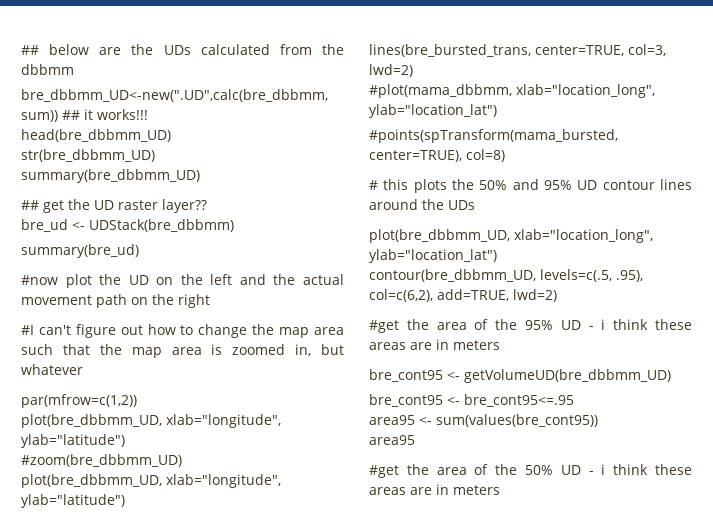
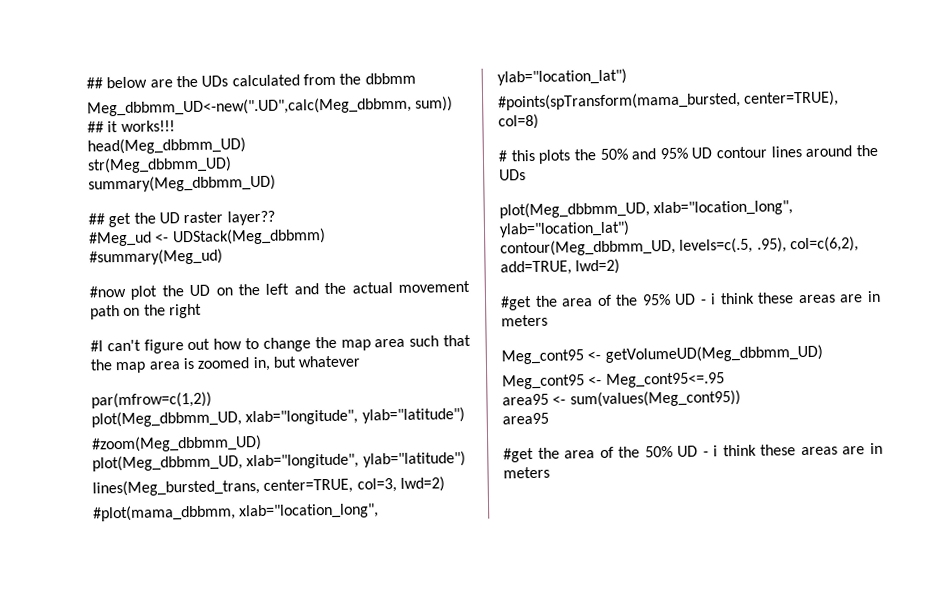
[21,89,328,102] bre_dbbmm_UD<-new(".UD",calc(bre_dbbmm, -> [87,96,412,117] Meg_dbbmm_UD<-new(".UD",calc(Meg_dbbmm,
[21,129,171,142] [21,149,155,162] [21,169,200,183] head(bre_dbbmm_UD) // str(bre_dbbmm_UD) // summary(bre_dbbmm_UD) -> [87,137,246,155] [87,156,232,174] [88,174,276,193] head(Meg_dbbmm_UD) // str(Meg_dbbmm_UD) // summary(Meg_dbbmm_UD)
[21,219,234,232] [21,244,139,258] bre_ud <- UDStack(bre_dbbmm) // summary(bre_ud) -> [88,228,326,247] [89,248,223,266] #Meg_ud <- UDStack(Meg_dbbmm) // #summary(Meg_ud)
[21,414,281,428] [21,434,125,448] [21,454,182,467] [21,474,281,488] [21,494,125,508] [369,44,531,57] plot(bre_dbbmm_UD, xlab="longitude", ylab="latitude") // #zoom(bre_dbbmm_UD) // plot(bre_dbbmm_UD, xlab="longitude", ylab="latitude") // lines(bre_bursted_trans, -> [91,406,465,428] [91,434,262,453] [92,450,466,472] [92,479,260,497] plot(Meg_dbbmm_UD, xlab="longitude", ylab="latitude") // #zoom(Meg_dbbmm_UD) // plot(Meg_dbbmm_UD, xlab="longitude", ylab="latitude") // lines(Meg_bursted_trans,
[369,229,653,243] [369,249,497,263] [369,269,536,282] plot(bre_dbbmm_UD, xlab="location_long", ylab="location_lat") // contour(bre_dbbmm_UD, -> [499,200,794,219] [499,220,630,238] [500,238,676,257] plot(Meg_dbbmm_UD, xlab="location_long", ylab="location_lat") // contour(Meg_dbbmm_UD,
[369,369,671,383] [369,394,574,407] bre_cont95 <- getVolumeUD(bre_dbbmm_UD) // bre_cont95 <- bre_cont95<=.95 -> [501,344,823,365] [502,372,725,390] Meg_cont95 <- getVolumeUD(Meg_dbbmm_UD) // Meg_cont95 <- Meg_cont95<=.95
[436,414,598,427] sum(values(bre_cont95)) -> [569,389,741,408] sum(values(Meg_cont95))

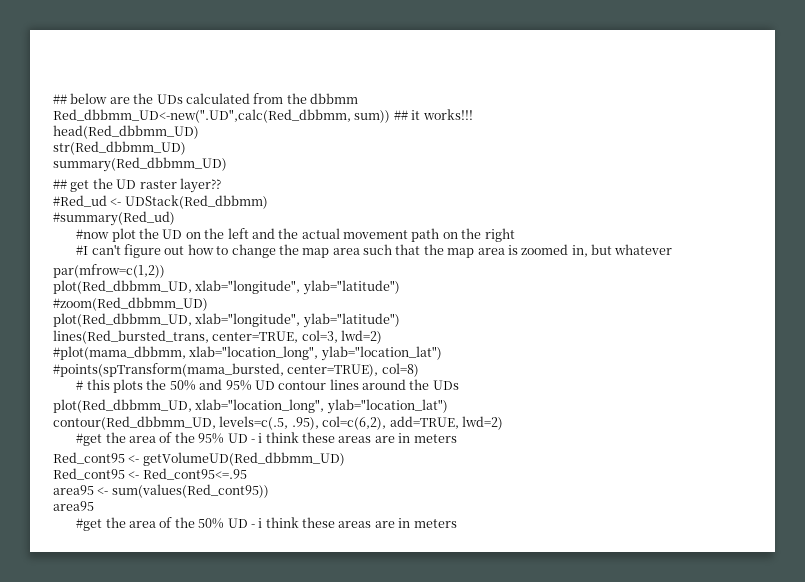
[87,96,412,117] Meg_dbbmm_UD<-new(".UD",calc(Meg_dbbmm, -> [53,109,351,123] Red_dbbmm_UD<-new(".UD",calc(Red_dbbmm,
[87,137,246,155] [87,156,232,174] [88,174,276,193] head(Meg_dbbmm_UD) // str(Meg_dbbmm_UD) // summary(Meg_dbbmm_UD) -> [53,125,199,139] [53,141,186,155] [53,157,227,172] head(Red_dbbmm_UD) // str(Red_dbbmm_UD) // summary(Red_dbbmm_UD)
[88,228,326,247] [89,248,223,266] #Meg_ud <- UDStack(Meg_dbbmm) // #summary(Meg_ud) -> [53,195,268,209] [53,211,175,226] #Red_ud <- UDStack(Red_dbbmm) // #summary(Red_ud)
[91,406,465,428] [91,434,262,453] [92,450,466,472] [92,479,260,497] plot(Meg_dbbmm_UD, xlab="longitude", ylab="latitude") // #zoom(Meg_dbbmm_UD) // plot(Meg_dbbmm_UD, xlab="longitude", ylab="latitude") // lines(Meg_bursted_trans, -> [53,280,400,295] [53,297,208,311] [53,313,400,328] [53,330,209,344] plot(Red_dbbmm_UD, xlab="longitude", ylab="latitude") // #zoom(Red_dbbmm_UD) // plot(Red_dbbmm_UD, xlab="longitude", ylab="latitude") // lines(Red_bursted_trans,
[499,200,794,219] [499,220,630,238] [500,238,676,257] plot(Meg_dbbmm_UD, xlab="location_long", ylab="location_lat") // contour(Meg_dbbmm_UD, -> [53,399,448,414] [53,416,216,430] plot(Red_dbbmm_UD, xlab="location_long", ylab="location_lat") // contour(Red_dbbmm_UD,
[501,344,823,365] [502,372,725,390] Meg_cont95 <- getVolumeUD(Meg_dbbmm_UD) // Meg_cont95 <- Meg_cont95<=.95 -> [53,452,345,466] [53,468,247,480] Red_cont95 <- getVolumeUD(Red_dbbmm_UD) // Red_cont95 <- Red_cont95<=.95
[569,389,741,408] sum(values(Meg_cont95)) -> [111,484,269,498] sum(values(Red_cont95))

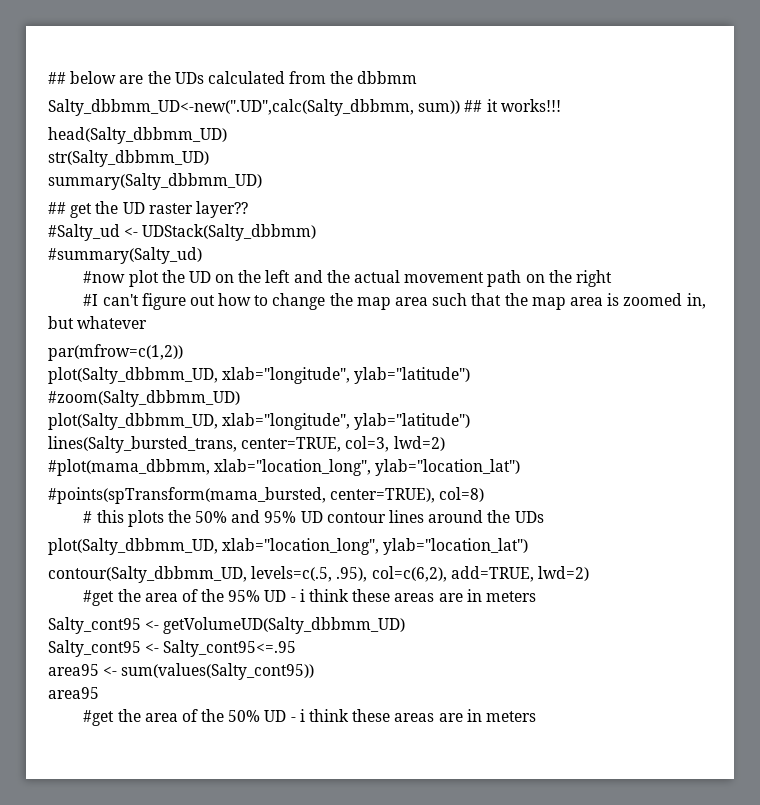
[53,109,351,123] Red_dbbmm_UD<-new(".UD",calc(Red_dbbmm, -> [48,99,414,116] Salty_dbbmm_UD<-new(".UD",calc(Salty_dbbmm,
[53,125,199,139] [53,141,186,155] [53,157,227,172] head(Red_dbbmm_UD) // str(Red_dbbmm_UD) // summary(Red_dbbmm_UD) -> [48,127,227,144] [48,150,209,167] [48,173,262,190] head(Salty_dbbmm_UD) // str(Salty_dbbmm_UD) // summary(Salty_dbbmm_UD)
[53,195,268,209] [53,211,175,226] #Red_ud <- UDStack(Red_dbbmm) // #summary(Red_ud) -> [48,224,317,241] [48,247,202,264] #Salty_ud <- UDStack(Salty_dbbmm) // #summary(Salty_ud)
[53,280,400,295] [53,297,208,311] [53,313,400,328] [53,330,209,344] plot(Red_dbbmm_UD, xlab="longitude", ylab="latitude") // #zoom(Red_dbbmm_UD) // plot(Red_dbbmm_UD, xlab="longitude", ylab="latitude") // lines(Red_bursted_trans, -> [48,367,471,384] [48,390,240,407] [48,413,471,430] [48,436,237,453] plot(Salty_dbbmm_UD, xlab="longitude", ylab="latitude") // #zoom(Salty_dbbmm_UD) // plot(Salty_dbbmm_UD, xlab="longitude", ylab="latitude") // lines(Salty_bursted_trans,
[53,399,448,414] [53,416,216,430] plot(Red_dbbmm_UD, xlab="location_long", ylab="location_lat") // contour(Red_dbbmm_UD, -> [48,538,529,555] [48,566,247,583] plot(Salty_dbbmm_UD, xlab="location_long", ylab="location_lat") // contour(Salty_dbbmm_UD,
[53,452,345,466] [53,468,247,480] Red_cont95 <- getVolumeUD(Red_dbbmm_UD) // Red_cont95 <- Red_cont95<=.95 -> [48,617,406,634] [48,640,297,657] Salty_cont95 <- getVolumeUD(Salty_dbbmm_UD) // Salty_cont95 <- Salty_cont95<=.95
[111,484,269,498] sum(values(Red_cont95)) -> [121,663,315,680] sum(values(Salty_cont95))

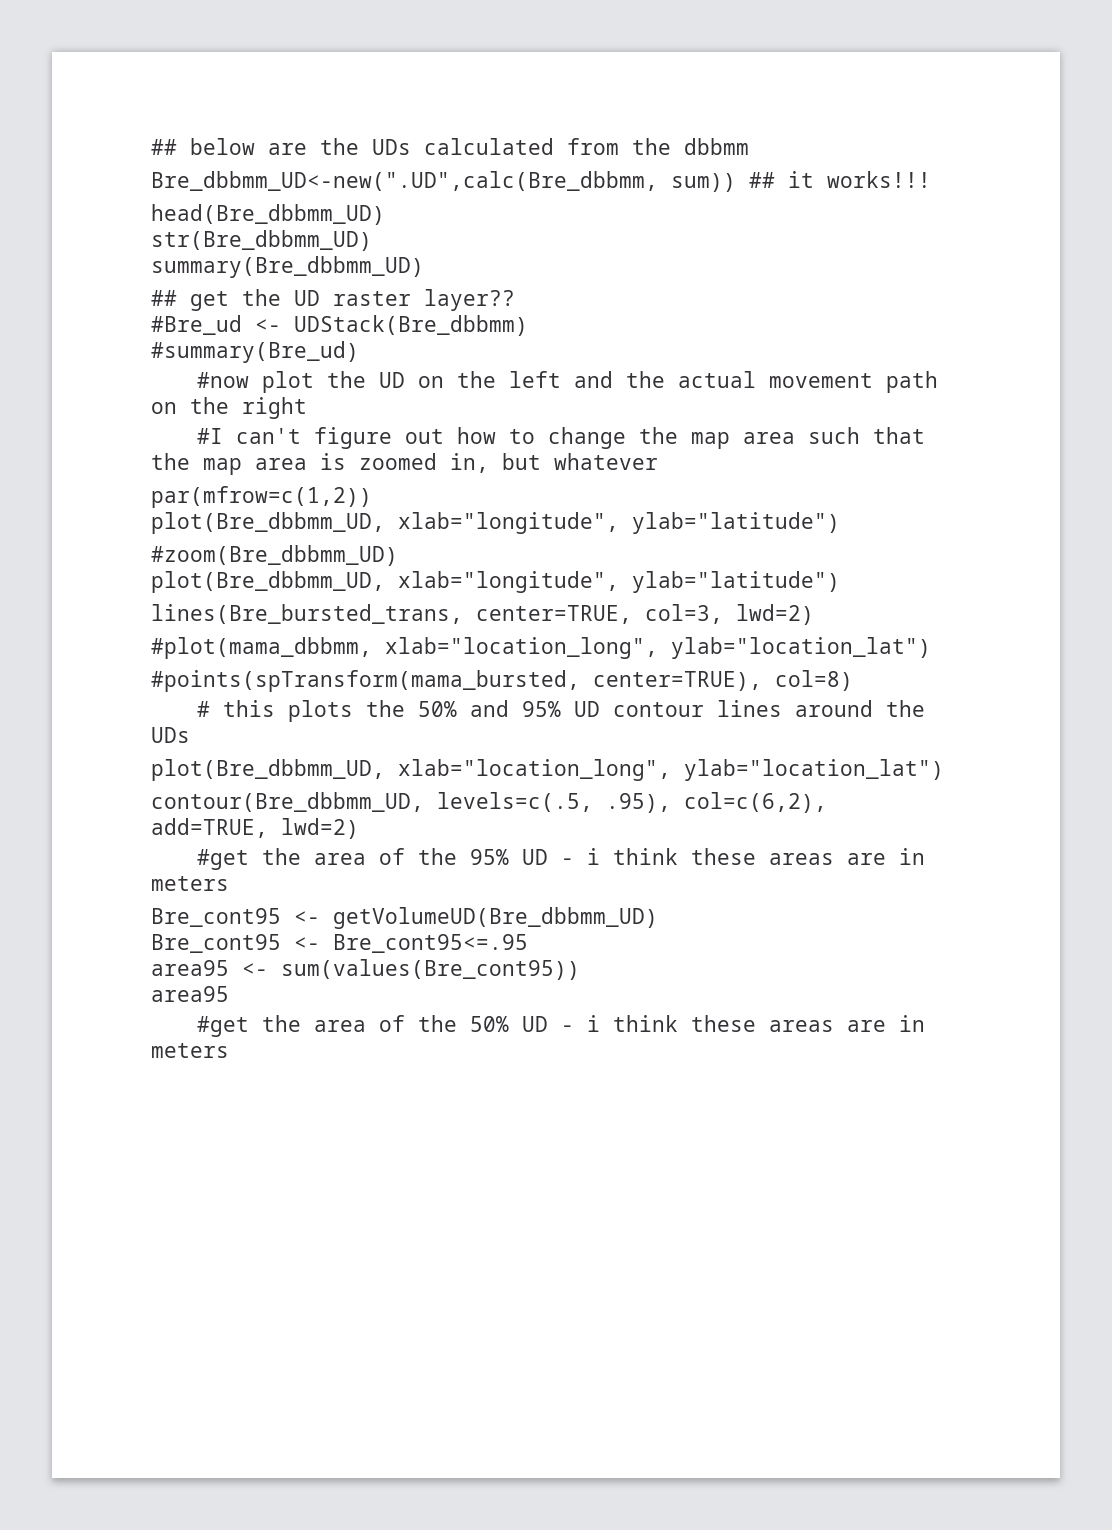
[48,99,414,116] Salty_dbbmm_UD<-new(".UD",calc(Salty_dbbmm, -> [151,171,658,191] Bre_dbbmm_UD<-new(".UD",calc(Bre_dbbmm,
[48,127,227,144] [48,150,209,167] [48,173,262,190] head(Salty_dbbmm_UD) // str(Salty_dbbmm_UD) // summary(Salty_dbbmm_UD) -> [151,204,385,225] [151,230,372,251] [151,256,424,278] head(Bre_dbbmm_UD) // str(Bre_dbbmm_UD) // summary(Bre_dbbmm_UD)
[48,224,317,241] [48,247,202,264] #Salty_ud <- UDStack(Salty_dbbmm) // #summary(Salty_ud) -> [151,315,528,336] [151,341,359,363] #Bre_ud <- UDStack(Bre_dbbmm) // #summary(Bre_ud)
[48,367,471,384] [48,390,240,407] [48,413,471,430] [48,436,237,453] plot(Salty_dbbmm_UD, xlab="longitude", ylab="latitude") // #zoom(Salty_dbbmm_UD) // plot(Salty_dbbmm_UD, xlab="longitude", ylab="latitude") // lines(Salty_bursted_trans, -> [151,512,840,534] [151,545,398,566] [151,571,840,593] [151,604,463,624] plot(Bre_dbbmm_UD, xlab="longitude", ylab="latitude") // #zoom(Bre_dbbmm_UD) // plot(Bre_dbbmm_UD, xlab="longitude", ylab="latitude") // lines(Bre_bursted_trans,
[48,538,529,555] [48,566,247,583] plot(Salty_dbbmm_UD, xlab="location_long", ylab="location_lat") // contour(Salty_dbbmm_UD, -> [151,759,944,781] [151,792,424,812] plot(Bre_dbbmm_UD, xlab="location_long", ylab="location_lat") // contour(Bre_dbbmm_UD,
[48,617,406,634] [48,640,297,657] Salty_cont95 <- getVolumeUD(Salty_dbbmm_UD) // Salty_cont95 <- Salty_cont95<=.95 -> [151,907,658,929] [151,934,528,953] Bre_cont95 <- getVolumeUD(Bre_dbbmm_UD) // Bre_cont95 <- Bre_cont95<=.95
[121,663,315,680] sum(values(Salty_cont95)) -> [281,959,580,980] sum(values(Bre_cont95))

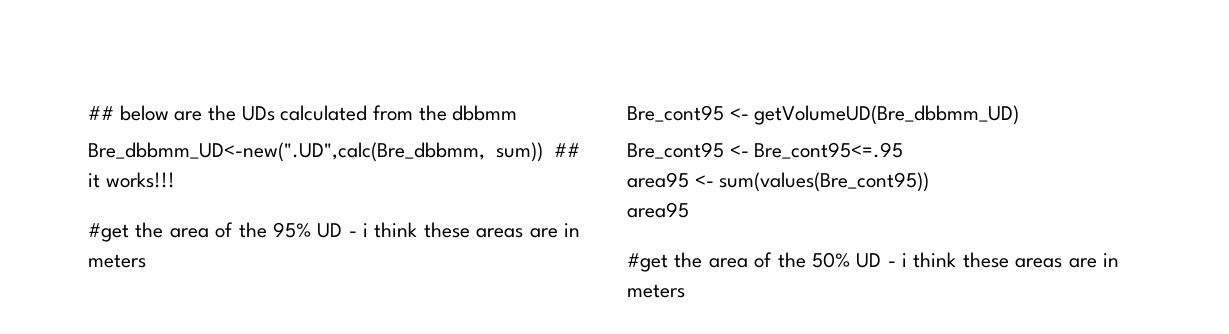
[151,204,385,225] [151,230,372,251] [151,256,424,278] [151,289,515,311] [151,315,528,336] [151,341,359,363] [196,371,938,393] [151,397,307,419] [196,427,925,449] [151,453,658,475] [151,486,372,508] [151,512,840,534] [151,545,398,566] [151,571,840,593] [151,604,814,625] [151,637,931,659] [151,670,853,692] [196,700,925,722] [151,727,190,743] [151,759,944,781] [151,792,827,813] [151,818,359,839] // head(Bre_dbbmm_UD) // str(Bre_dbbmm_UD) // summary(Bre_dbbmm_UD) // ## get the UD raster layer?? // #Bre_ud <- UDStack(Bre_dbbmm) // #summary(Bre_ud) // #now plot the UD on the left and the actual movement path on the right // #I can't figure out how to change the map area such that the map area is zoomed in, but whatever // par(mfrow=c(1,2)) // plot(Bre_dbbmm_UD, xlab="longitude", ylab="latitude") // #zoom(Bre_dbbmm_UD) // plot(Bre_dbbmm_UD, xlab="longitude", ylab="latitude") // lines(Bre_bursted_trans, center=TRUE, col=3, lwd=2) // #plot(mama_dbbmm, xlab="location_long", ylab="location_lat") // #points(spTransform(mama_bursted, center=TRUE), col=8) // # this plots the 50% and 95% UD contour lines around the UDs // plot(Bre_dbbmm_UD, xlab="location_long", ylab="location_lat") // contour(Bre_dbbmm_UD, levels=c(.5, .95), col=c(6,2), add=TRUE, lwd=2) -> (175, 180) none

